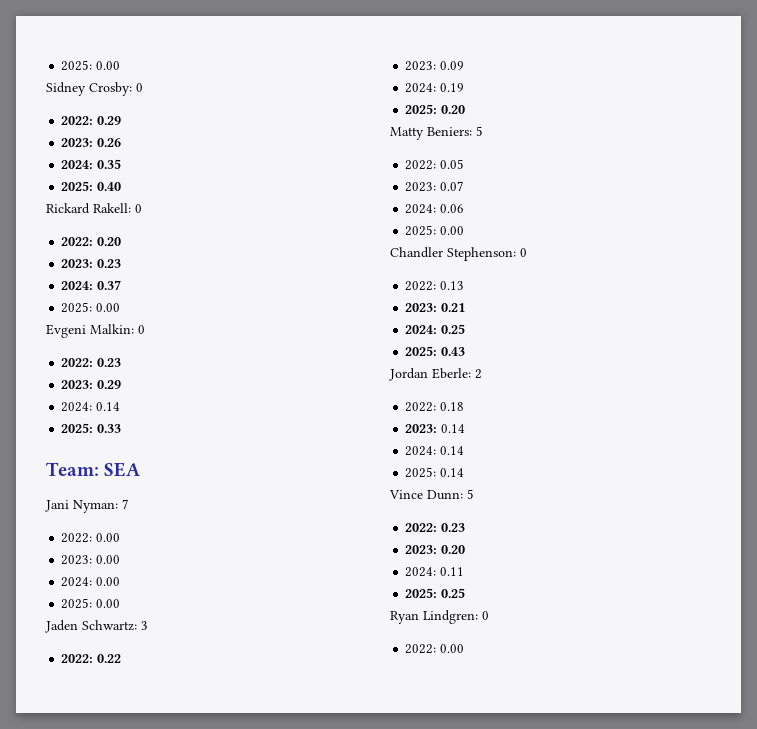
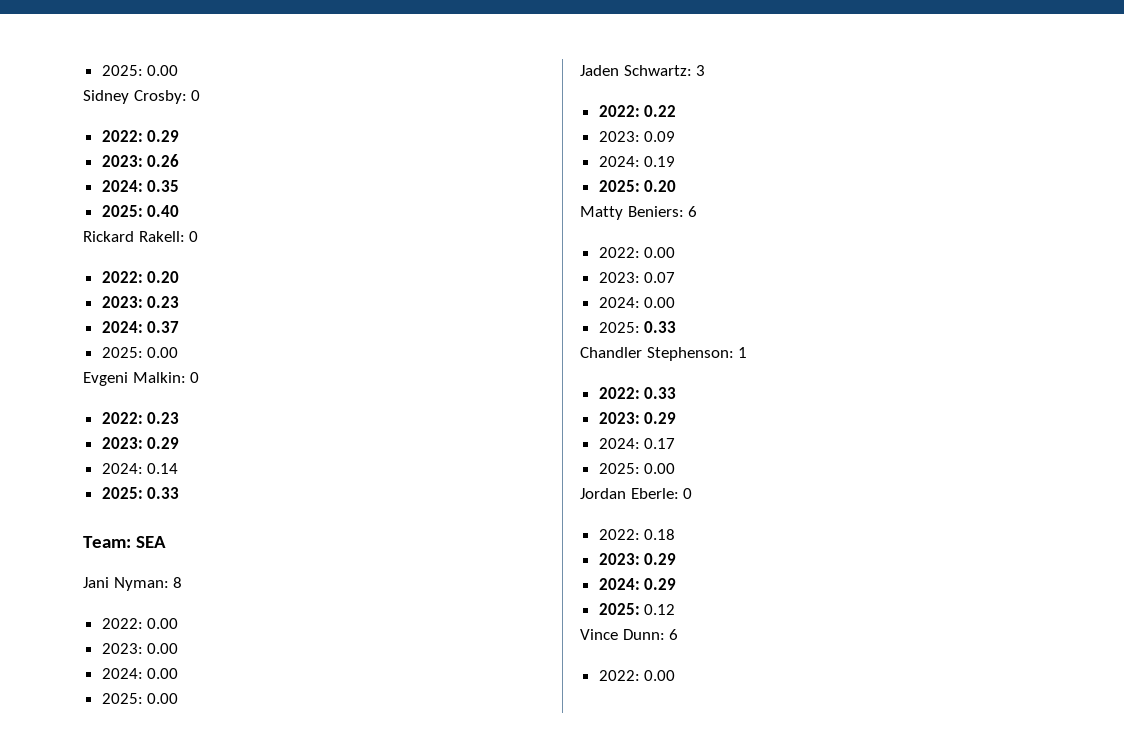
[122,499,129,509] 7 -> [173,577,183,588] 8
[476,126,483,136] [405,159,465,170] 5 // 2022: 0.05 -> [688,206,698,217] [598,247,676,258] 6 // 2022: 0.00
[440,204,465,213] [405,225,465,236] [390,247,527,261] [405,281,465,291] [405,303,466,312] [405,324,466,334] [405,346,466,356] 0.06 // 2025: 0.00 // Chandler Stephenson: 0 // 2022: 0.13 // 2023: 0.21 // 2024: 0.25 // 2025: 0.43 -> [644,297,676,308] [598,321,677,333] [580,347,748,361] [598,387,677,399] [598,412,677,424] [598,438,676,449] [598,463,676,474] 0.00 // 2025: 0.33 // Chandler Stephenson: 1 // 2022: 0.33 // 2023: 0.29 // 2024: 0.17 // 2025: 0.00
[475,369,482,379] 2 -> [683,488,693,499] 0
[441,424,466,433] [405,446,465,456] [405,467,465,478] 0.14 // 2024: 0.14 // 2025: 0.14 -> [644,553,677,565] [598,578,677,590] [598,603,676,615] 0.29 // 2024: 0.29 // 2025: 0.12
[467,489,474,499] [405,523,466,532] [405,545,466,554] [405,567,465,577] [405,588,466,598] [390,610,489,624] 5 // 2022: 0.23 // 2023: 0.20 // 2024: 0.11 // 2025: 0.25 // Ryan Lindgren: 0 -> [669,629,679,640] 6

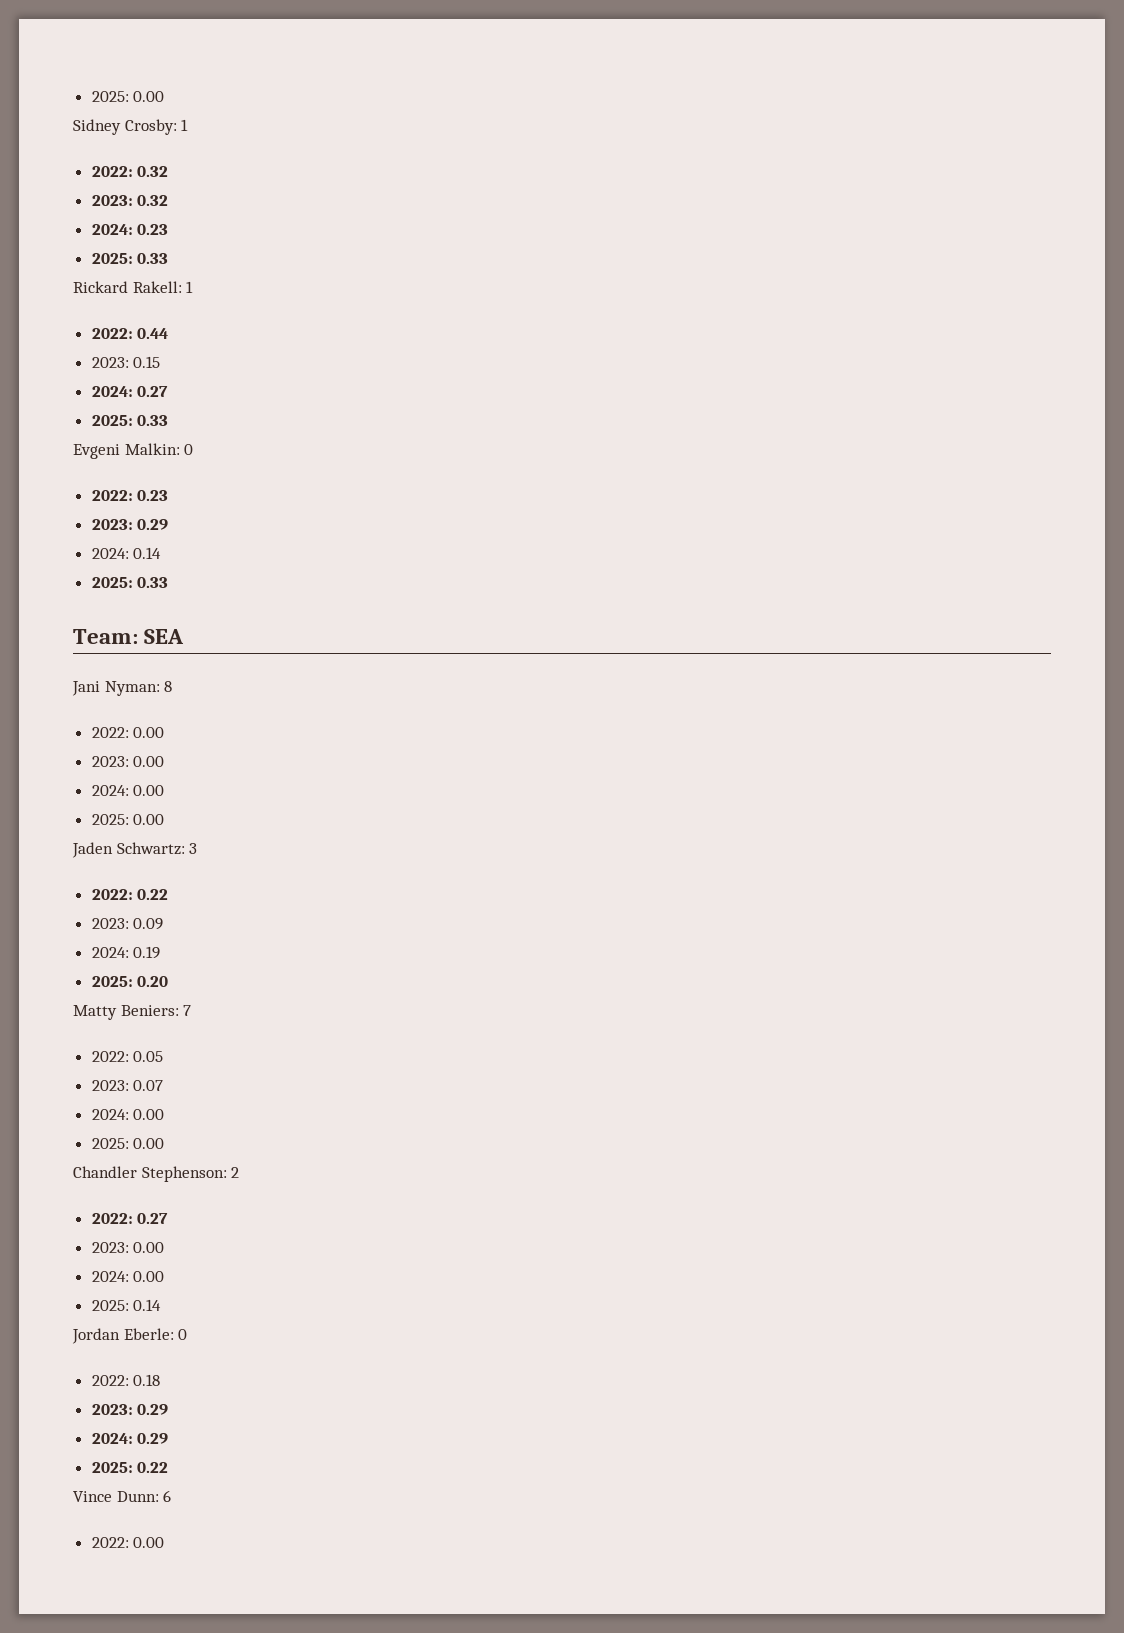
[191,90,201,101] [101,130,180,142] [101,154,180,167] [101,180,180,192] [101,205,180,217] 0 // 2022: 0.29 // 2023: 0.26 // 2024: 0.35 // 2025: 0.40 -> [181,119,189,131] [91,166,169,177] [91,195,169,206] [91,224,169,235] [91,253,169,264] 1 // 2022: 0.32 // 2023: 0.32 // 2024: 0.23 // 2025: 0.33
[189,231,199,242] [101,271,180,283] [101,296,180,308] [101,321,180,333] [101,347,179,358] 0 // 2022: 0.20 // 2023: 0.23 // 2024: 0.37 // 2025: 0.00 -> [186,281,194,293] [91,328,169,339] [91,356,161,368] [91,386,169,397] [91,415,169,426] 1 // 2022: 0.44 // 2023: 0.15 // 2024: 0.27 // 2025: 0.33
[688,206,698,217] [598,247,676,258] 6 // 2022: 0.00 -> [183,1005,192,1016] [91,1051,164,1062] 7 // 2022: 0.05
[644,321,677,333] 0.33 -> [133,1138,165,1149] 0.00
[738,347,748,358] [598,387,677,399] [598,412,677,424] [598,438,676,449] [598,463,676,474] 1 // 2022: 0.33 // 2023: 0.29 // 2024: 0.17 // 2025: 0.00 -> [231,1167,240,1178] [91,1213,169,1224] [91,1242,165,1253] [91,1271,165,1282] [91,1299,162,1311] 2 // 2022: 0.27 // 2023: 0.00 // 2024: 0.00 // 2025: 0.14
[644,604,676,615] 0.12 -> [137,1462,169,1473] 0.22

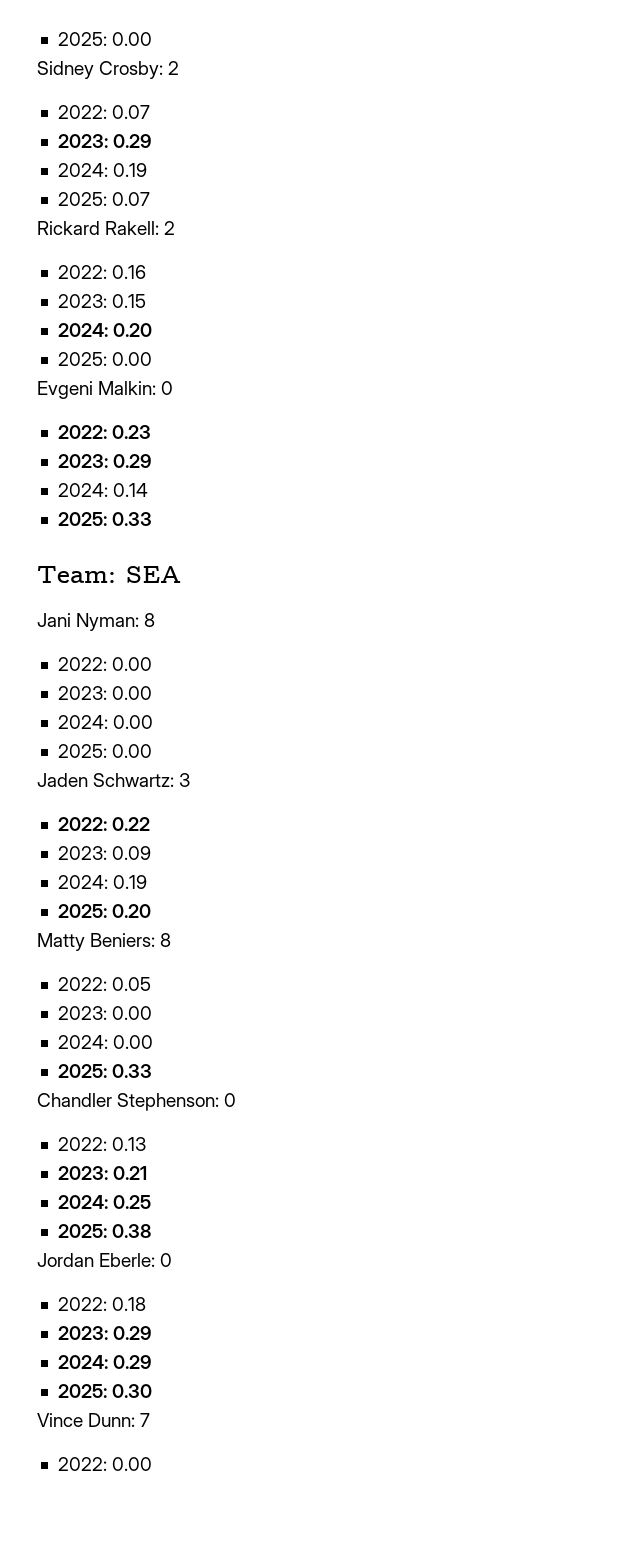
[181,119,189,131] [91,166,169,177] [91,195,169,206] [91,224,169,235] [91,253,169,264] 1 // 2022: 0.32 // 2023: 0.32 // 2024: 0.23 // 2025: 0.33 -> [168,61,180,75] [57,105,151,119] [57,134,153,148] [57,163,148,177] [57,192,151,206] 2 // 2022: 0.07 // 2023: 0.29 // 2024: 0.19 // 2025: 0.07
[186,281,194,293] [91,328,169,339] 1 // 2022: 0.44 -> [164,221,176,235] [57,265,147,279] 2 // 2022: 0.16
[137,386,169,397] [91,415,169,426] 0.27 // 2025: 0.33 -> [113,323,153,337] [57,352,153,366] 0.20 // 2025: 0.00
[183,1005,192,1016] 7 -> [160,933,172,947] 8
[91,1080,164,1091] [91,1109,165,1120] [91,1138,165,1149] [73,1166,240,1182] [91,1213,169,1224] [91,1242,165,1253] [91,1271,165,1282] [91,1299,162,1311] // 2023: 0.07 // 2024: 0.00 // 2025: 0.00 // Chandler Stephenson: 2 // 2022: 0.27 // 2023: 0.00 // 2024: 0.00 // 2025: 0.14 -> [57,1006,153,1020] [57,1035,154,1049] [57,1064,153,1078] [37,1093,237,1111] [57,1137,147,1151] [57,1166,148,1180] [57,1195,152,1209] [57,1224,152,1238] // 2023: 0.00 // 2024: 0.00 // 2025: 0.33 // Chandler Stephenson: 0 // 2022: 0.13 // 2023: 0.21 // 2024: 0.25 // 2025: 0.38
[137,1462,169,1473] 0.22 -> [112,1384,153,1398] 0.30
[163,1490,172,1502] 6 -> [140,1413,151,1427] 7

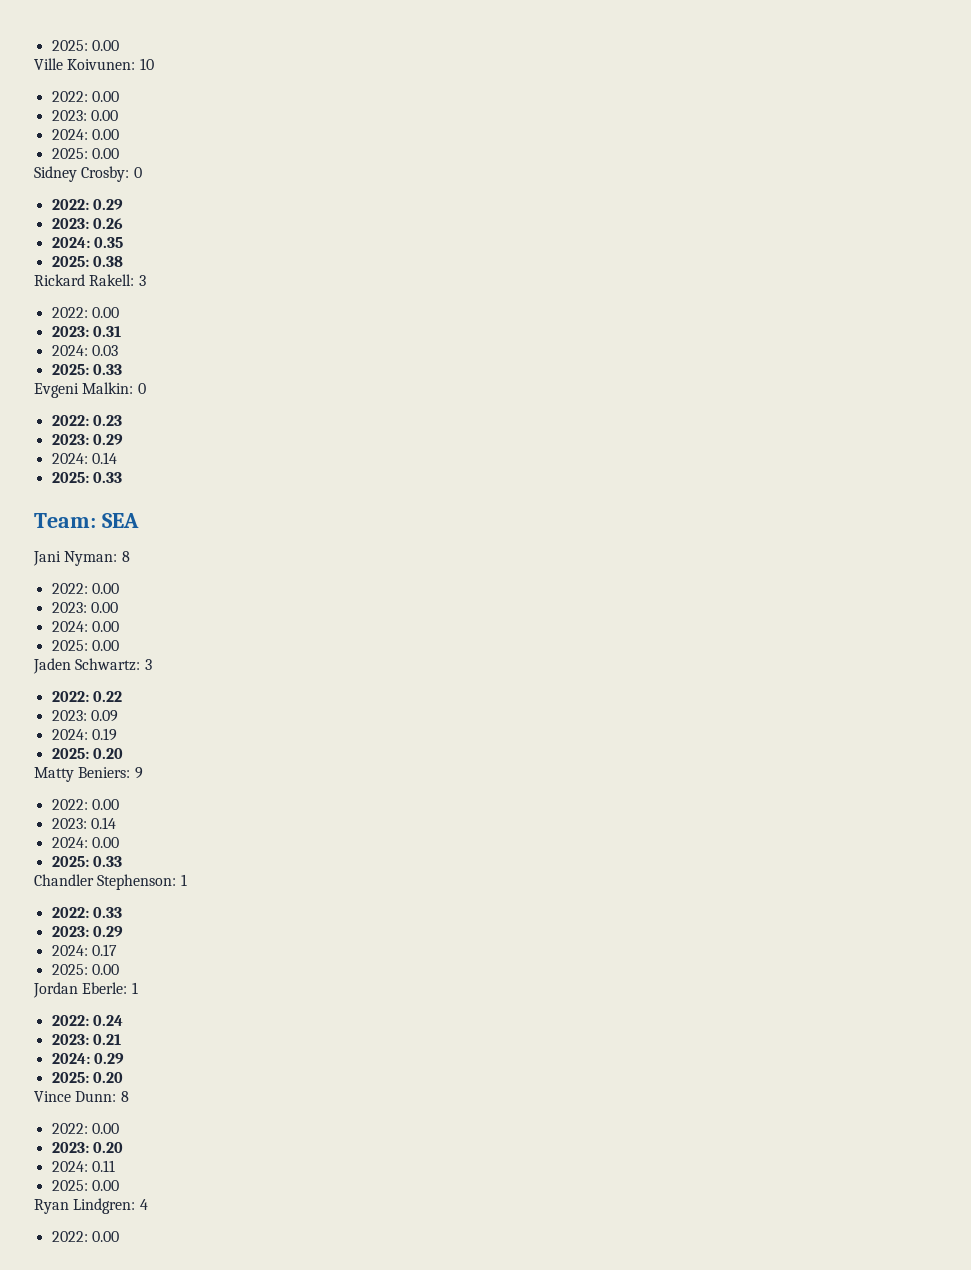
[57,32,153,46] 2025: 0.00 -> [51,40,119,51] [34,58,154,70] [51,91,119,102] [51,110,118,121] [51,129,119,140] [51,148,119,159] 2025: 0.00 // Ville Koivunen: 10 // 2022: 0.00 // 2023: 0.00 // 2024: 0.00 // 2025: 0.00
[168,61,180,75] [57,105,151,119] [57,134,153,148] [57,163,148,177] [57,192,151,206] 2 // 2022: 0.07 // 2023: 0.29 // 2024: 0.19 // 2025: 0.07 -> [133,167,142,178] [51,199,123,210] [51,218,123,229] [51,237,123,248] [51,256,123,267] 0 // 2022: 0.29 // 2023: 0.26 // 2024: 0.35 // 2025: 0.38
[164,221,176,235] [57,265,147,279] [57,294,147,308] [57,323,153,337] [57,352,153,366] 2 // 2022: 0.16 // 2023: 0.15 // 2024: 0.20 // 2025: 0.00 -> [138,275,146,286] [51,307,119,318] [51,326,121,337] [51,345,118,356] [51,364,122,375] 3 // 2022: 0.00 // 2023: 0.31 // 2024: 0.03 // 2025: 0.33
[160,933,172,947] [57,977,152,991] [57,1006,153,1020] 8 // 2022: 0.05 // 2023: 0.00 -> [134,767,143,779] [51,799,119,810] [51,817,116,829] 9 // 2022: 0.00 // 2023: 0.14
[224,1093,237,1107] [57,1137,147,1151] [57,1166,148,1180] [57,1195,152,1209] [57,1224,152,1238] [37,1253,173,1267] [57,1297,147,1311] [57,1326,153,1340] 0 // 2022: 0.13 // 2023: 0.21 // 2024: 0.25 // 2025: 0.38 // Jordan Eberle: 0 // 2022: 0.18 // 2023: 0.29 -> [180,874,187,886] [51,907,122,918] [51,926,123,937] [51,944,117,956] [51,964,119,975] [33,982,138,998] [51,1015,123,1026] [51,1034,121,1045] 1 // 2022: 0.33 // 2023: 0.29 // 2024: 0.17 // 2025: 0.00 // Jordan Eberle: 1 // 2022: 0.24 // 2023: 0.21
[112,1384,153,1398] 0.30 -> [92,1072,123,1083] 0.20
[140,1413,151,1427] [57,1457,153,1471] 7 // 2022: 0.00 -> [120,1091,129,1102] [51,1123,119,1134] [51,1142,123,1153] [51,1160,115,1172] [51,1180,119,1191] [34,1198,148,1214] [51,1231,119,1242] 8 // 2022: 0.00 // 2023: 0.20 // 2024: 0.11 // 2025: 0.00 // Ryan Lindgren: 4 // 2022: 0.00

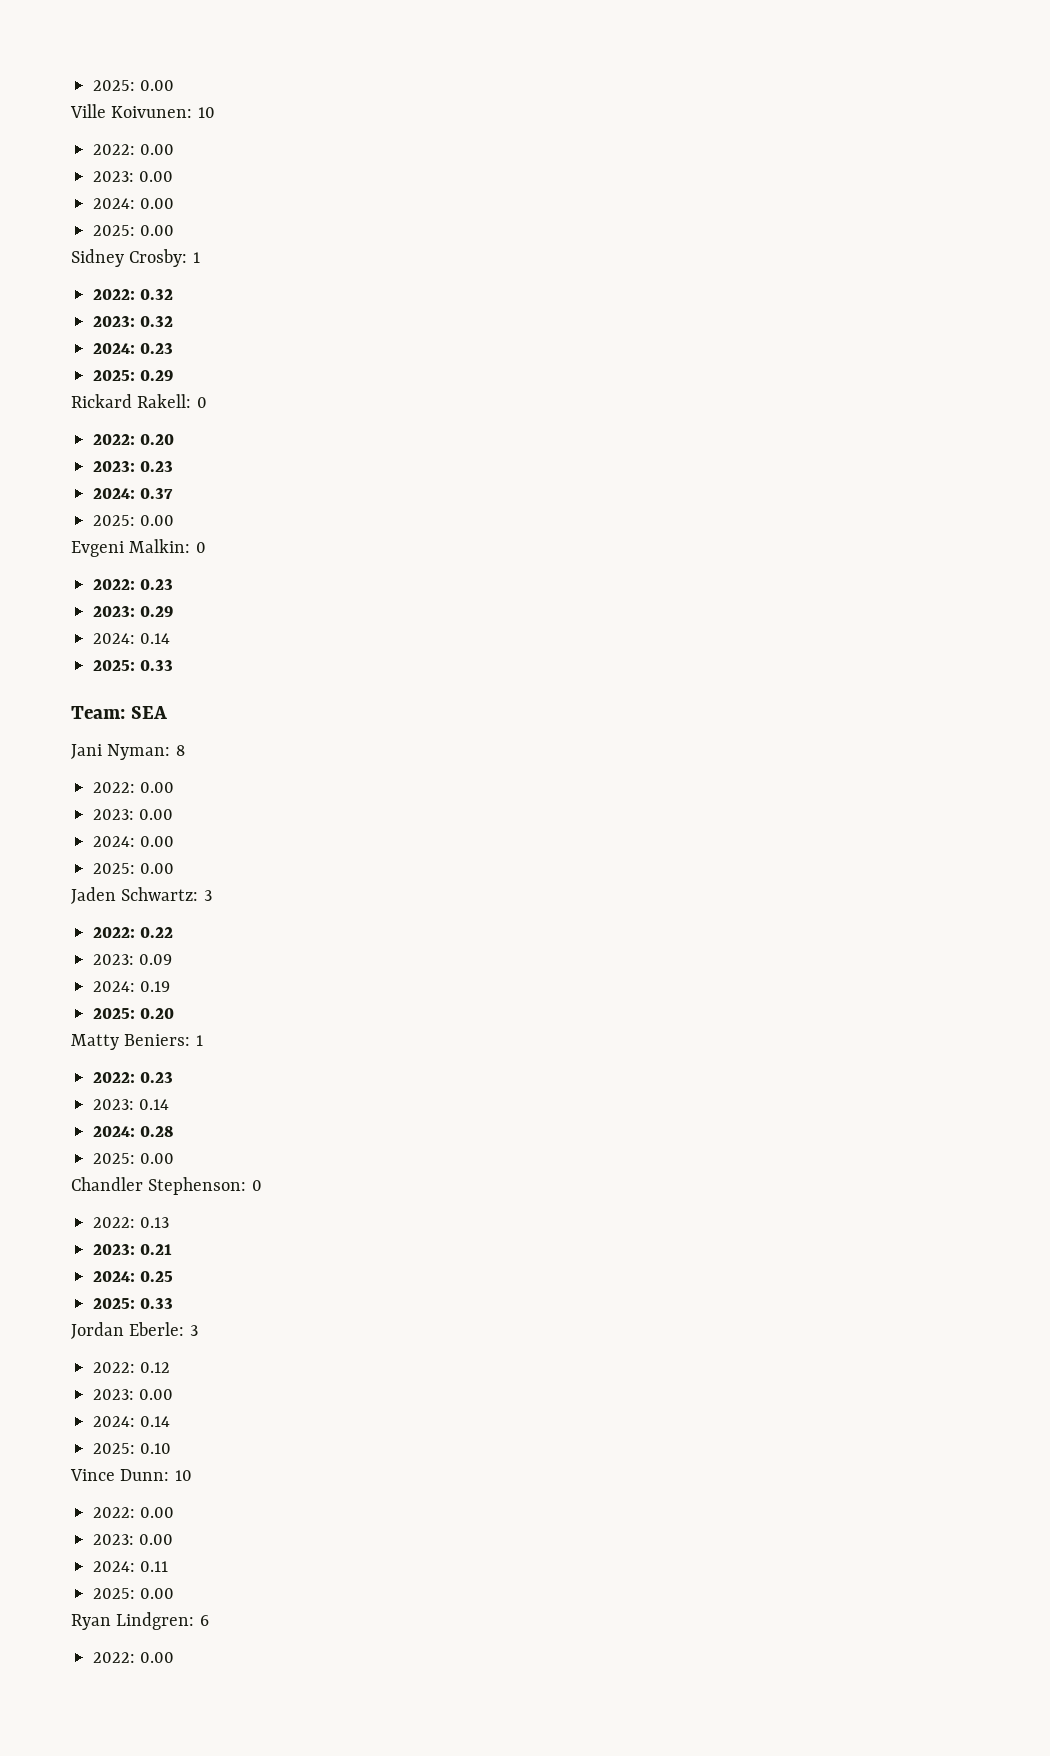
[133,167,142,178] [51,199,123,210] [51,218,123,229] [51,237,123,248] [51,256,123,267] [34,274,146,286] [51,307,119,318] [51,326,121,337] [51,345,118,356] [51,364,122,375] 0 // 2022: 0.29 // 2023: 0.26 // 2024: 0.35 // 2025: 0.38 // Rickard Rakell: 3 // 2022: 0.00 // 2023: 0.31 // 2024: 0.03 // 2025: 0.33 -> [192,252,200,263] [93,289,174,300] [93,316,174,327] [93,343,174,354] [93,370,175,381] [71,394,207,408] [93,434,175,445] [93,461,174,472] [93,488,174,499] [93,515,175,526] 1 // 2022: 0.32 // 2023: 0.32 // 2024: 0.23 // 2025: 0.29 // Rickard Rakell: 0 // 2022: 0.20 // 2023: 0.23 // 2024: 0.37 // 2025: 0.00
[134,767,143,779] [51,799,119,810] [51,817,116,829] [51,837,119,848] [51,856,122,867] [34,874,187,890] [51,907,122,918] [51,926,123,937] [51,944,117,956] [51,964,119,975] [33,982,138,998] [51,1015,123,1026] [51,1034,121,1045] [51,1053,124,1064] [51,1072,123,1083] [34,1091,129,1102] [51,1123,119,1134] [51,1142,123,1153] 9 // 2022: 0.00 // 2023: 0.14 // 2024: 0.00 // 2025: 0.33 // Chandler Stephenson: 1 // 2022: 0.33 // 2023: 0.29 // 2024: 0.17 // 2025: 0.00 // Jordan Eberle: 1 // 2022: 0.24 // 2023: 0.21 // 2024: 0.29 // 2025: 0.20 // Vince Dunn: 8 // 2022: 0.00 // 2023: 0.20 -> [195,1035,203,1046] [93,1072,174,1083] [93,1099,170,1110] [93,1126,175,1137] [93,1153,175,1164] [71,1177,262,1195] [93,1217,170,1228] [93,1244,173,1255] [93,1271,174,1282] [93,1298,174,1309] [71,1322,198,1339] [93,1362,171,1373] [93,1389,174,1400] [93,1416,171,1427] [93,1443,172,1454] [70,1469,192,1481] [93,1507,175,1518] [93,1534,174,1545] 1 // 2022: 0.23 // 2023: 0.14 // 2024: 0.28 // 2025: 0.00 // Chandler Stephenson: 0 // 2022: 0.13 // 2023: 0.21 // 2024: 0.25 // 2025: 0.33 // Jordan Eberle: 3 // 2022: 0.12 // 2023: 0.00 // 2024: 0.14 // 2025: 0.10 // Vince Dunn: 10 // 2022: 0.00 // 2023: 0.00
[139,1199,148,1210] 4 -> [199,1615,209,1626] 6

